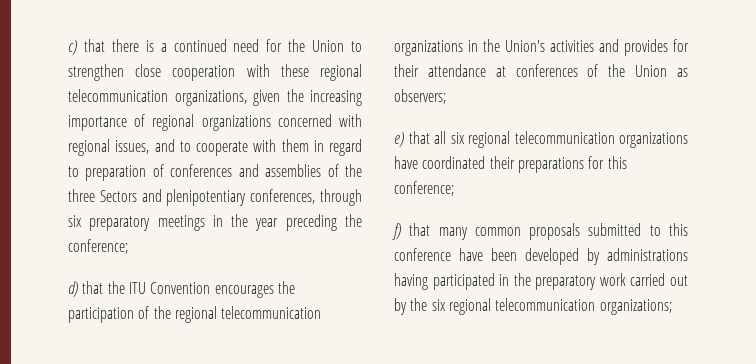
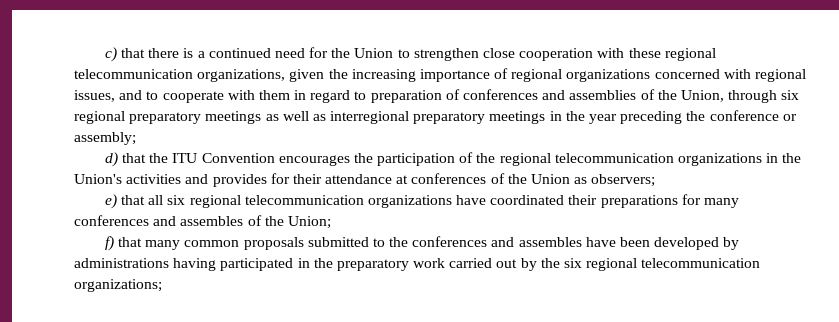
[68,189,363,206] [68,215,82,227] three Sectors and plenipotentiary conferences, through six -> [680,90,800,103] [74,111,410,124] Union, through six regional preparatory meetings as well as interregional
[68,239,128,254] conference; -> [709,110,797,121] [74,132,136,145] conference or assembly;
[607,156,627,169] [394,181,454,196] this conference; -> [704,198,740,208] [74,215,331,229] many conferences and assembles of the Union;
[669,223,688,236] [394,248,451,261] this conference -> [389,236,582,247] the conferences and assembles

